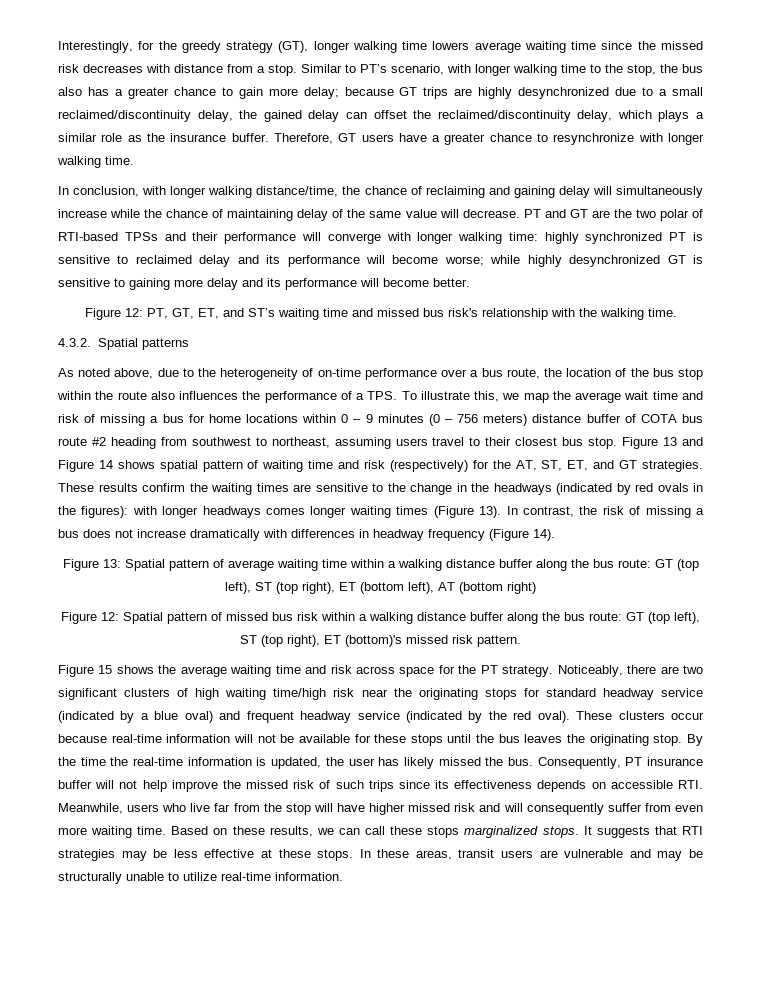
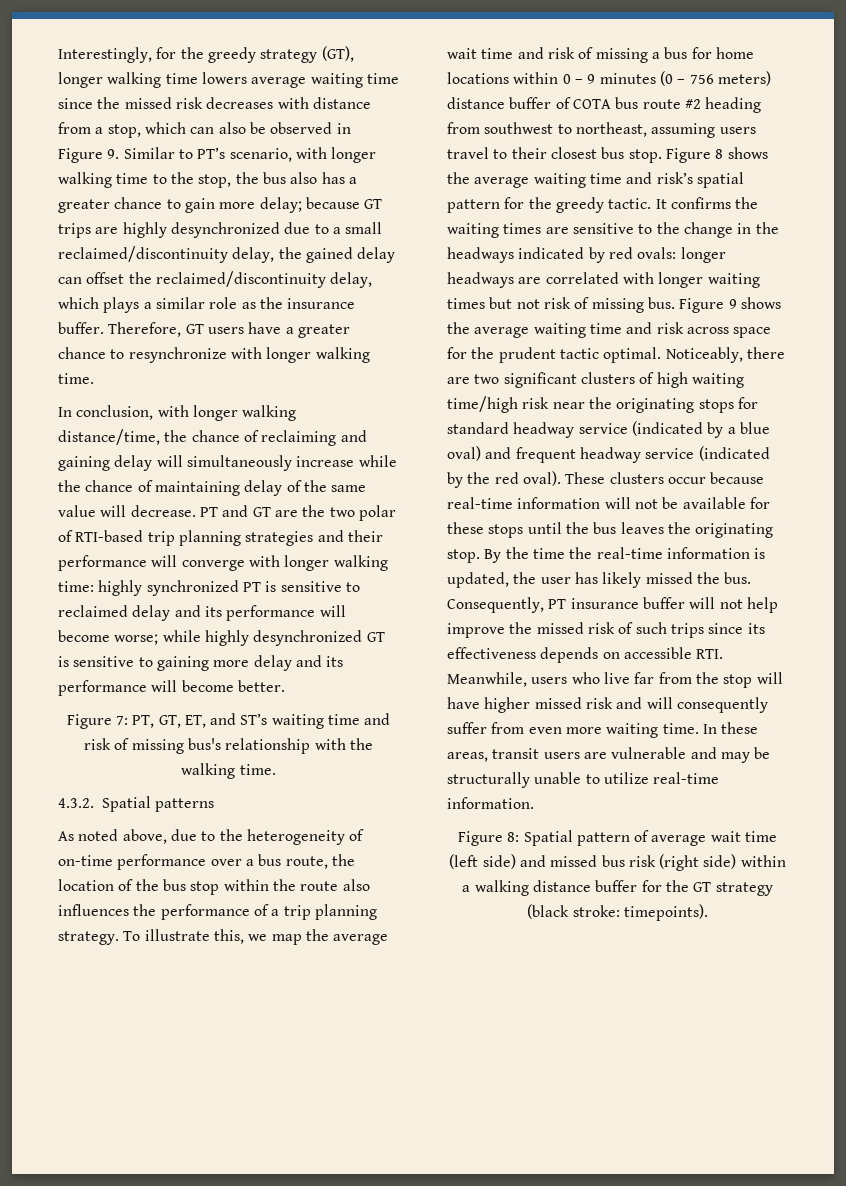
[268,64,297,76] stop. -> [107,122,351,138] [58,148,120,163] stop, which can also be observed in Figure 9.
[124,232,158,241] TPSs -> [147,530,314,546] trip planning strategies
[124,308,143,317] 12: -> [115,716,128,725] 7:
[376,308,478,317] missed bus risk's -> [84,738,221,754] risk of missing bus's
[367,391,398,400] TPS. -> [283,904,377,920] [58,931,119,945] trip planning strategy.
[663,437,704,446] [58,460,704,472] [58,483,185,492] 13 and Figure 14 shows spatial pattern of waiting time and risk (respectively) for the AT, ST, ET, and GT strategies. These results confirm -> [715,147,768,159] [447,172,744,188] [447,197,731,213] 8 shows the average waiting time and risk’s spatial pattern for the greedy tactic. It confirms
[556,483,612,495] (indicated -> [518,247,585,259] indicated
[657,483,703,492] [58,506,704,518] [58,529,555,541] [62,559,699,571] [225,582,536,594] [61,612,700,624] [240,635,521,647] [58,665,113,677] ovals in the figures): with longer headways comes longer waiting times (Figure 13). In contrast, the risk of missing a bus does not increase dramatically with differences in headway frequency (Figure 14). // Figure 13: Spatial pattern of average waiting time within a walking distance buffer along the bus route: GT (top left), ST (top right), ET (bottom left), AT (bottom right) // Figure 12: Spatial pattern of missed bus risk within a walking distance buffer along the bus route: GT (top left), ST (top right), ET (bottom)'s missed risk pattern. // Figure 15 -> [637,247,726,263] [447,272,760,288] [447,297,737,313] ovals: longer headways are correlated with longer waiting times but not risk of missing bus. Figure 9
[480,665,554,677] PT strategy. -> [498,347,662,363] prudent tactic optimal.
[171,826,704,838] [58,849,354,861] Based on these results, we can call these stops marginalized stops. It suggests that RTI strategies may be less effective at these stops. -> (699, 728) none
(343, 876) none -> [457,830,778,846] [449,854,786,871] [462,880,773,896] [527,904,708,921] // Figure 8: Spatial pattern of average wait time (left side) and missed bus risk (right side) within a walking distance buffer for the GT strategy (black stroke: timepoints).

